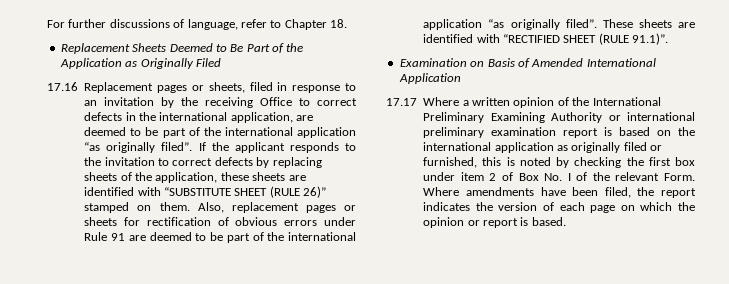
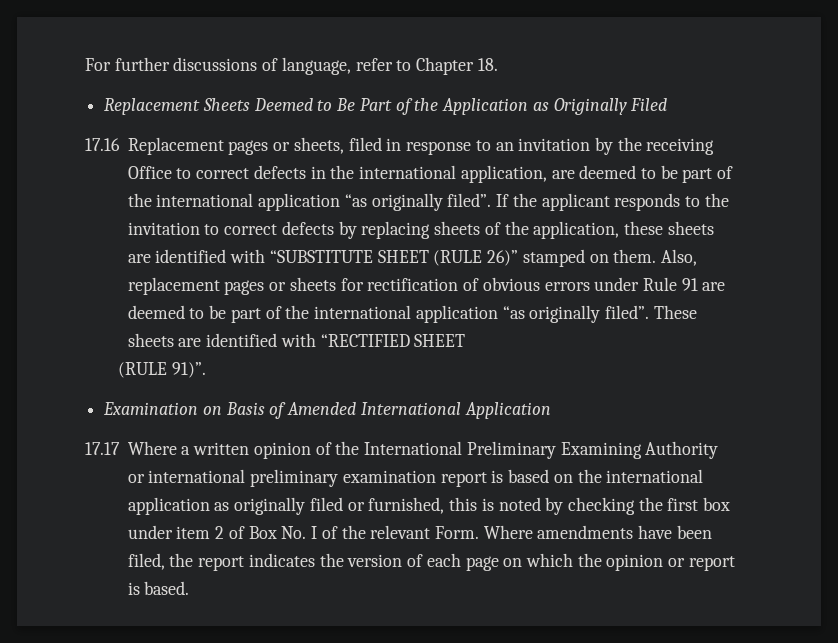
[598,33,669,45] (RULE 91.1)”. -> [117,362,206,378] // (RULE 91)”.

